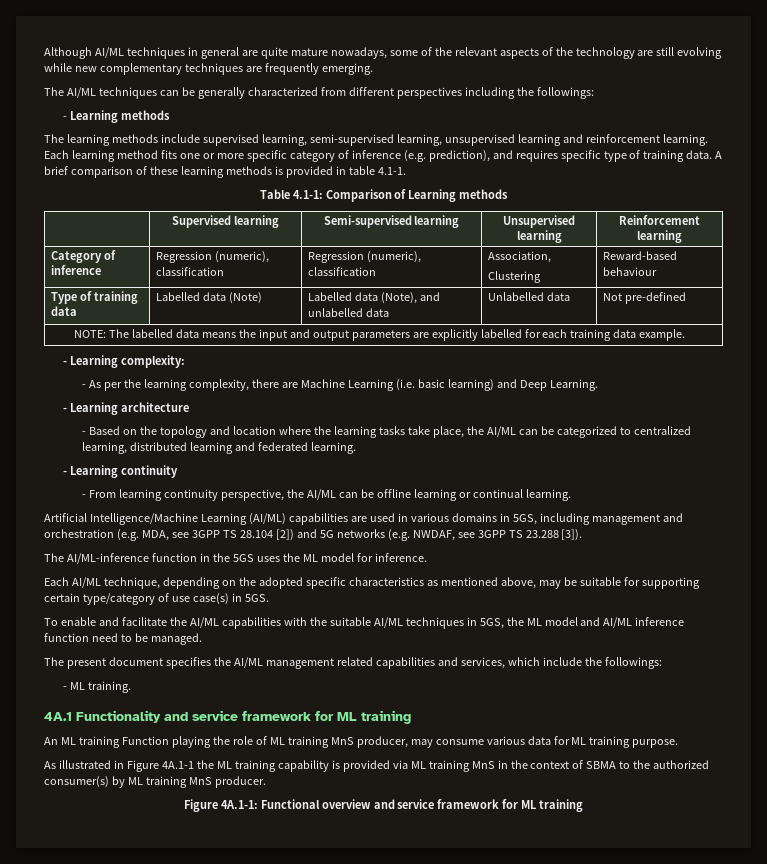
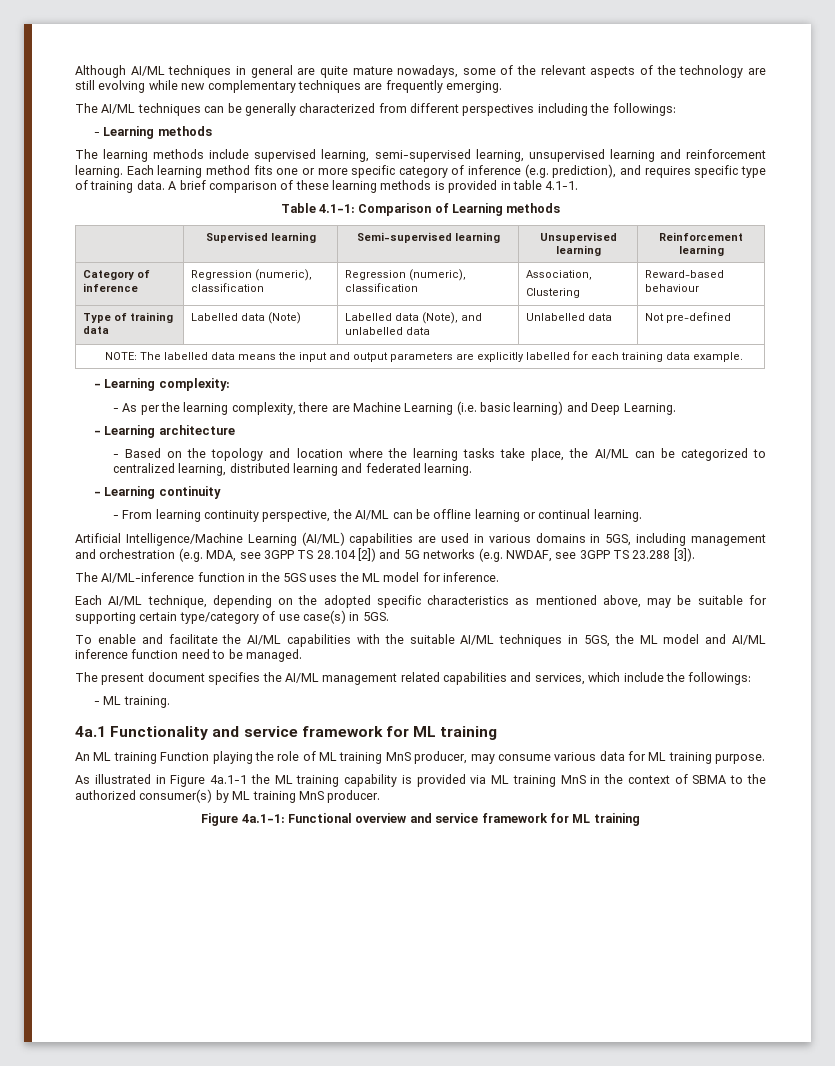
[44,712,72,721] 4A.1 -> [75,726,106,737] 4a.1
[161,761,194,769] 4A.1-1 -> [210,775,248,784] 4a.1-1
[220,800,258,809] 4A.1-1: -> [241,814,285,823] 4a.1-1:

